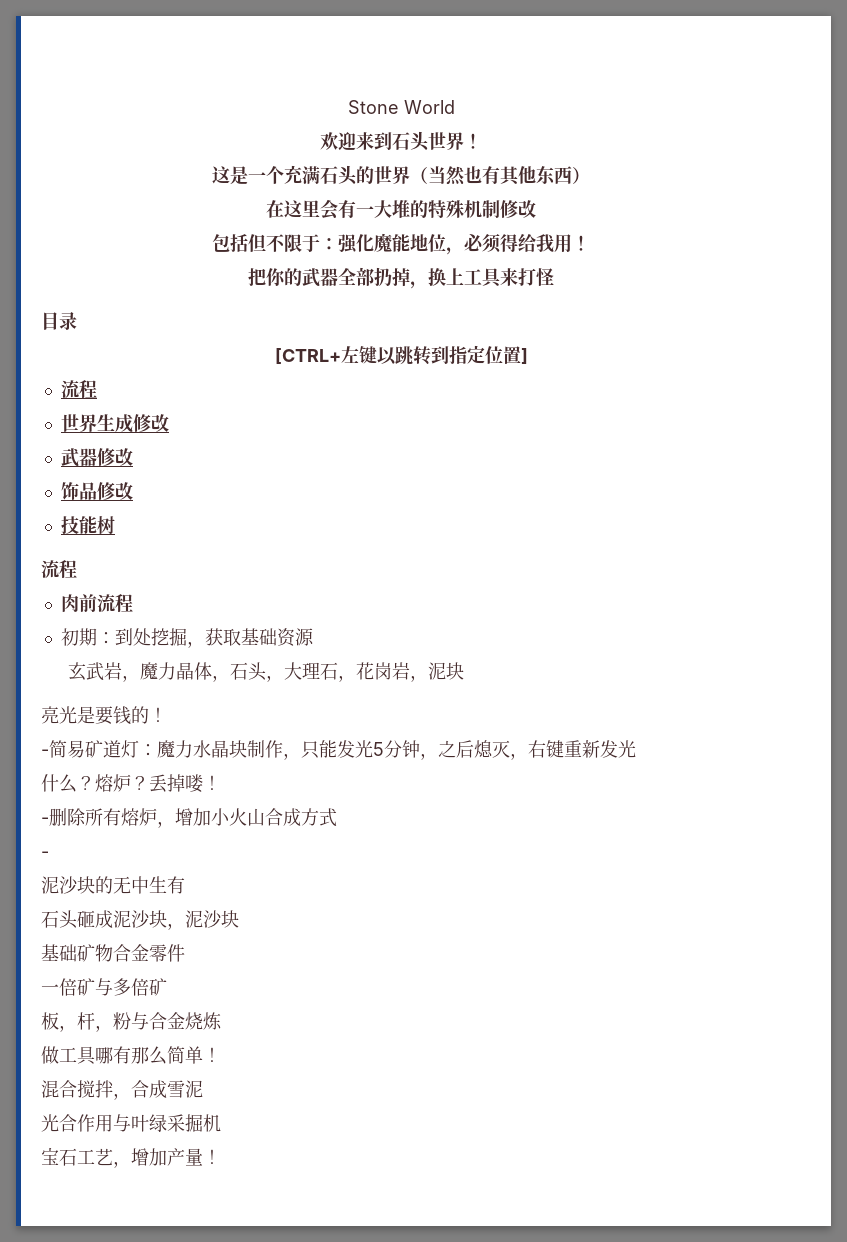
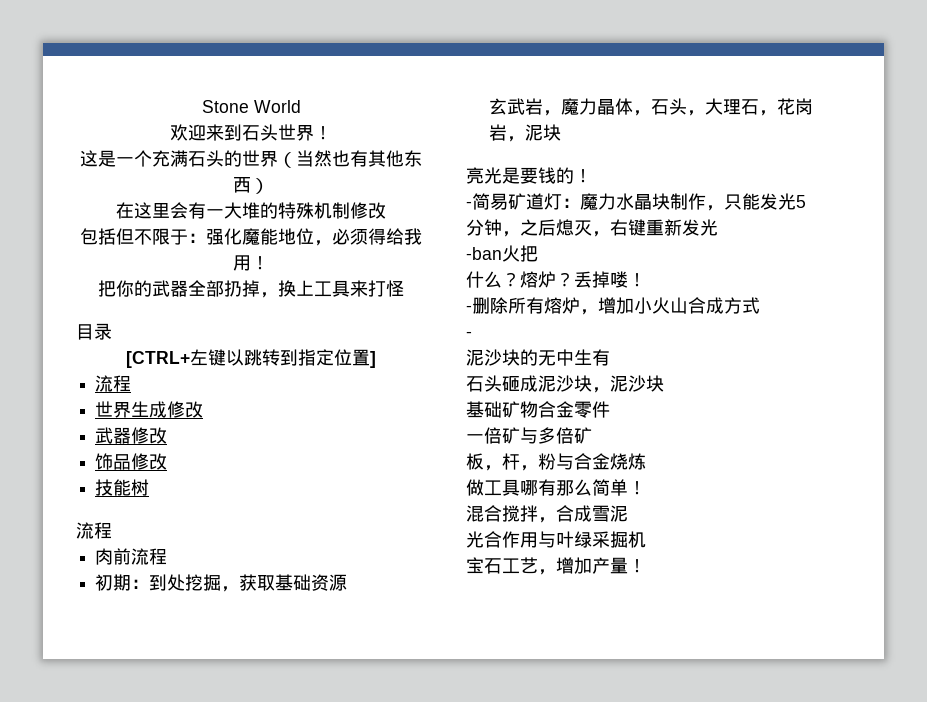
(636, 749) none -> [466,245,538,262] // -ban火把

